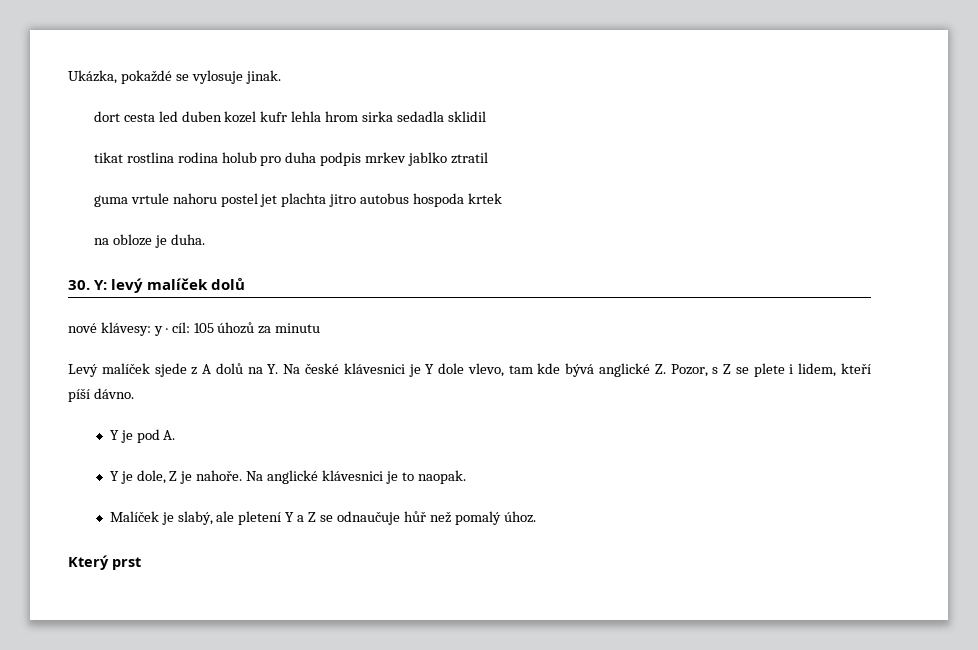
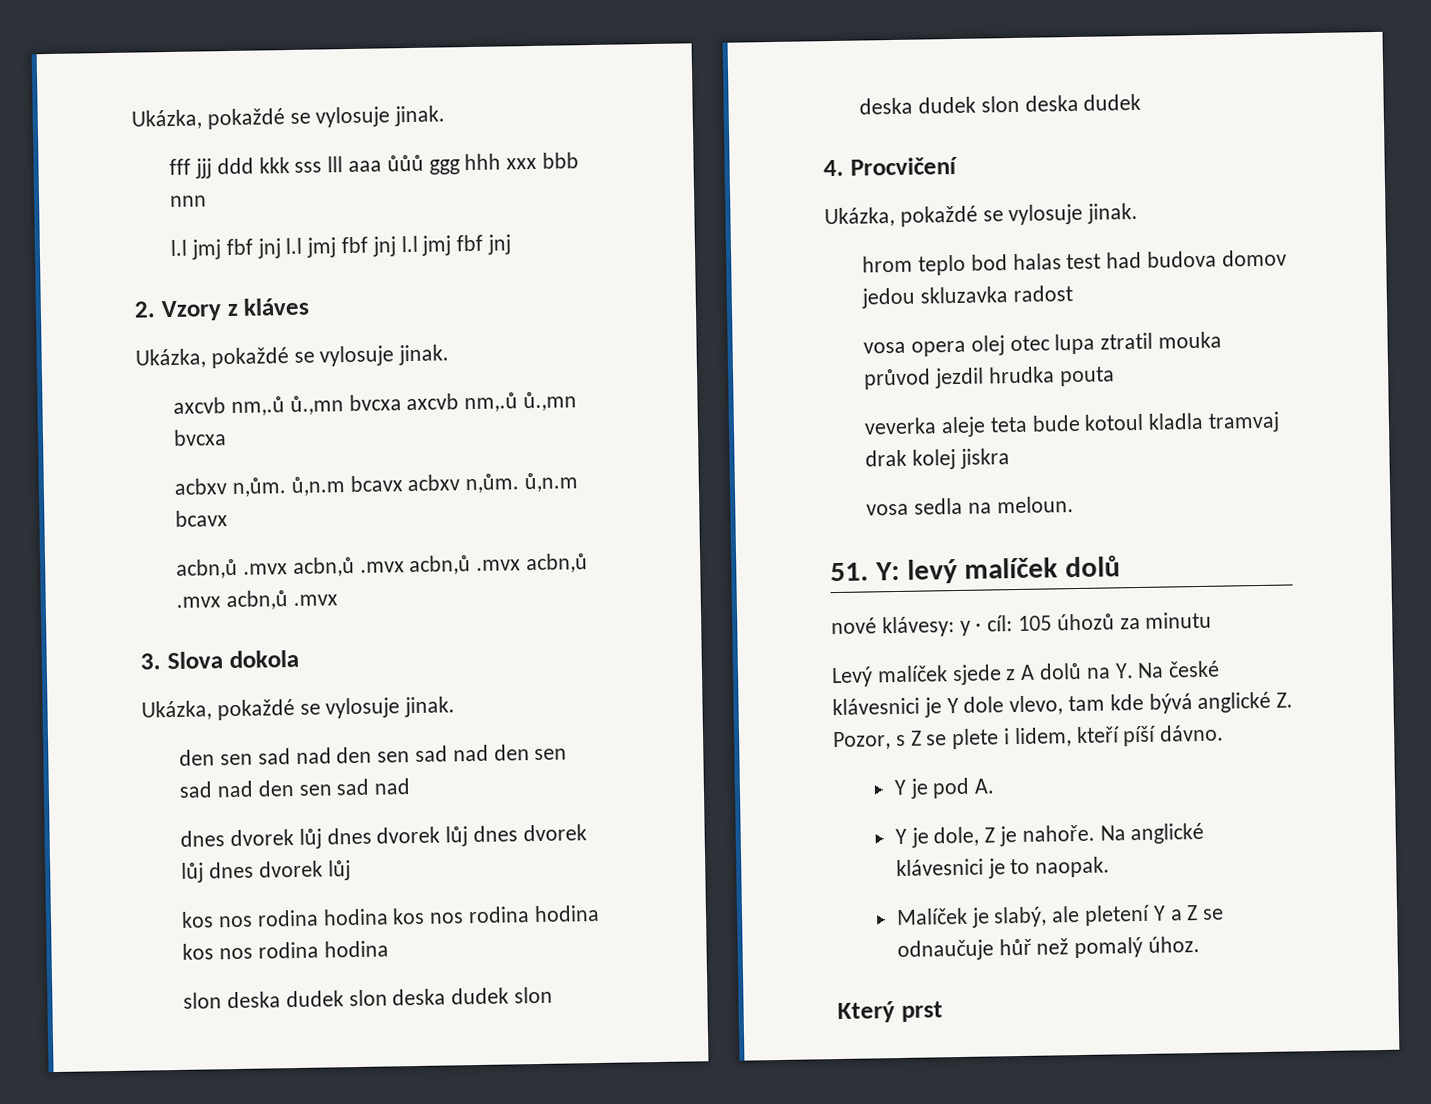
[68,70,281,84] [93,111,486,123] [93,152,488,166] [93,193,502,207] [93,234,205,248] [68,280,90,290] Ukázka, pokaždé se vylosuje jinak. // dort cesta led duben kozel kufr lehla hrom sirka sedadla sklidil // tikat rostlina rodina holub pro duha podpis mrkev jablko ztratil // guma vrtule nahoru postel jet plachta jitro autobus hospoda krtek // na obloze je duha. // 30. -> [131,105,446,130] [169,152,580,179] [170,195,208,207] [170,234,513,260] [134,297,311,322] [135,344,450,369] [173,391,577,417] [173,429,228,446] [174,472,578,498] [175,510,229,527] [176,553,588,579] [176,590,338,611] [140,649,299,670] [141,696,456,721] [179,744,568,766] [179,778,411,798] [180,824,587,849] [181,860,351,883] [181,904,600,928] [182,940,389,960] [183,986,553,1009] [859,93,1142,115] [823,156,958,177] [824,202,1139,228] [862,249,1287,276] [861,285,1073,309] [863,331,1222,357] [863,366,1115,390] [864,411,1280,438] [865,448,1010,470] [866,496,1074,516] [830,562,869,582] Ukázka, pokaždé se vylosuje jinak. // fff jjj ddd kkk sss lll aaa ůůů ggg hhh xxx bbb nnn // l.l jmj fbf jnj l.l jmj fbf jnj l.l jmj fbf jnj // 2. Vzory z kláves // Ukázka, pokaždé se vylosuje jinak. // axcvb nm,.ů ů.,mn bvcxa axcvb nm,.ů ů.,mn bvcxa // acbxv n,ům. ů,n.m bcavx acbxv n,ům. ů,n.m bcavx // acbn,ů .mvx acbn,ů .mvx acbn,ů .mvx acbn,ů .mvx acbn,ů .mvx // 3. Slova dokola // Ukázka, pokaždé se vylosuje jinak. // den sen sad nad den sen sad nad den sen sad nad den sen sad nad // dnes dvorek lůj dnes dvorek lůj dnes dvorek lůj dnes dvorek lůj // kos nos rodina hodina kos nos rodina hodina kos nos rodina hodina // slon deska dudek slon deska dudek slon deska dudek slon deska dudek // 4. Procvičení // Ukázka, pokaždé se vylosuje jinak. // hrom teplo bod halas test had budova domov jedou skluzavka radost // vosa opera olej otec lupa ztratil mouka průvod jezdil hrudka pouta // veverka aleje teta bude kotoul kladla tramvaj drak kolej jiskra // vosa sedla na meloun. // 51.

